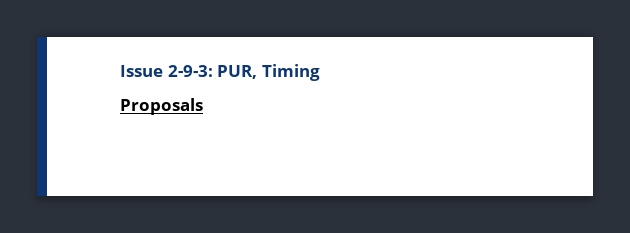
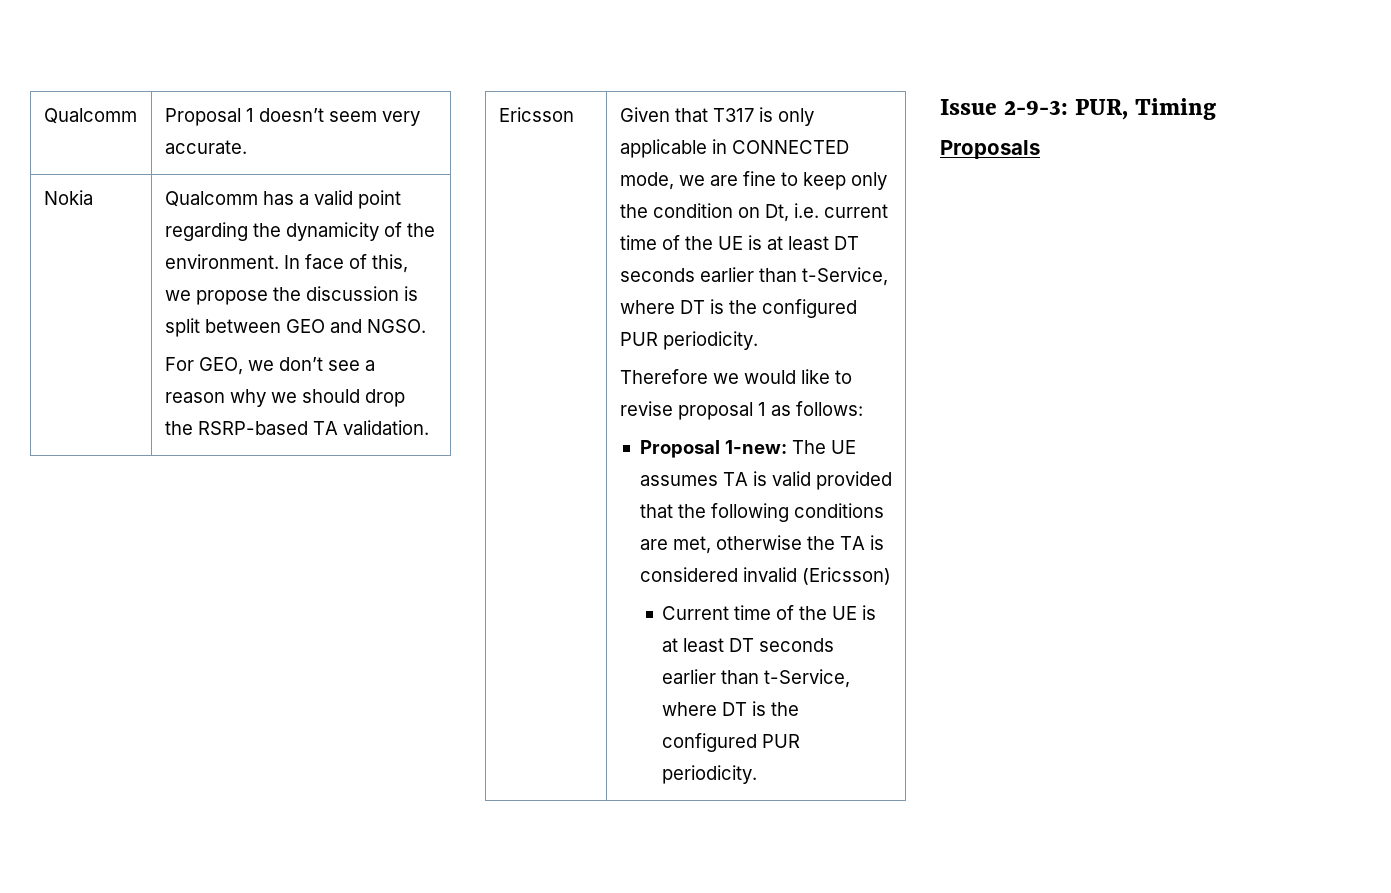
(120, 71) none -> [43,108,137,124] [164,108,420,126] [164,140,247,154] [43,190,93,205] [164,190,401,209] [164,222,435,241] [164,254,408,273] [164,286,418,305] [164,318,426,337] [164,357,375,375] [164,389,405,407] [164,420,429,435] [498,107,574,122] [619,107,814,126] [619,139,849,158] [619,171,887,190] [619,203,888,222] [619,235,859,250] [619,267,888,286] [619,299,857,318] [619,331,758,350] [619,369,852,384] [619,401,863,420] [639,440,856,458] [639,471,892,490] [639,503,884,522] [639,535,884,554] [639,567,891,585] [662,605,877,620] [662,638,835,652] [662,669,851,688] [662,701,800,716] [662,733,801,752] [662,765,758,784] Qualcomm | Proposal 1 doesn’t seem very accurate. // Nokia | Qualcomm has a valid point regarding the dynamicity of the environment. In face of this, we propose the discussion is split between GEO and NGSO. // For GEO, we don’t see a reason why we should drop the RSRP-based TA validation. // Ericsson | Given that T317 is only applicable in CONNECTED mode, we are fine to keep only the condition on Dt, i.e. current time of the UE is at least DT seconds earlier than t-Service, where DT is the configured PUR periodicity. // Therefore we would like to revise proposal 1 as follows: // Proposal 1-new: The UE assumes TA is valid provided that the following conditions are met, otherwise the TA is considered invalid (Ericsson) // Current time of the UE is at least DT seconds earlier than t-Service, where DT is the configured PUR periodicity. //

